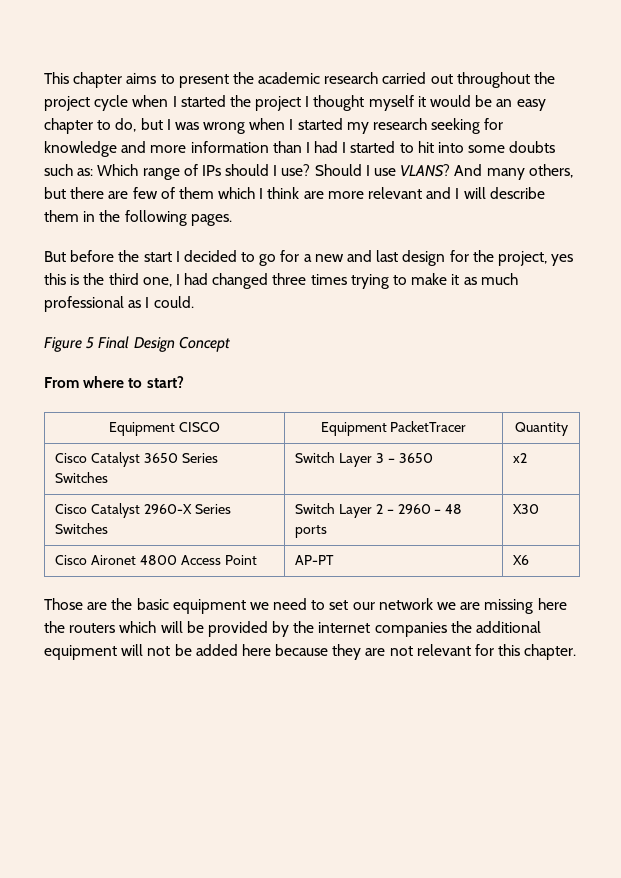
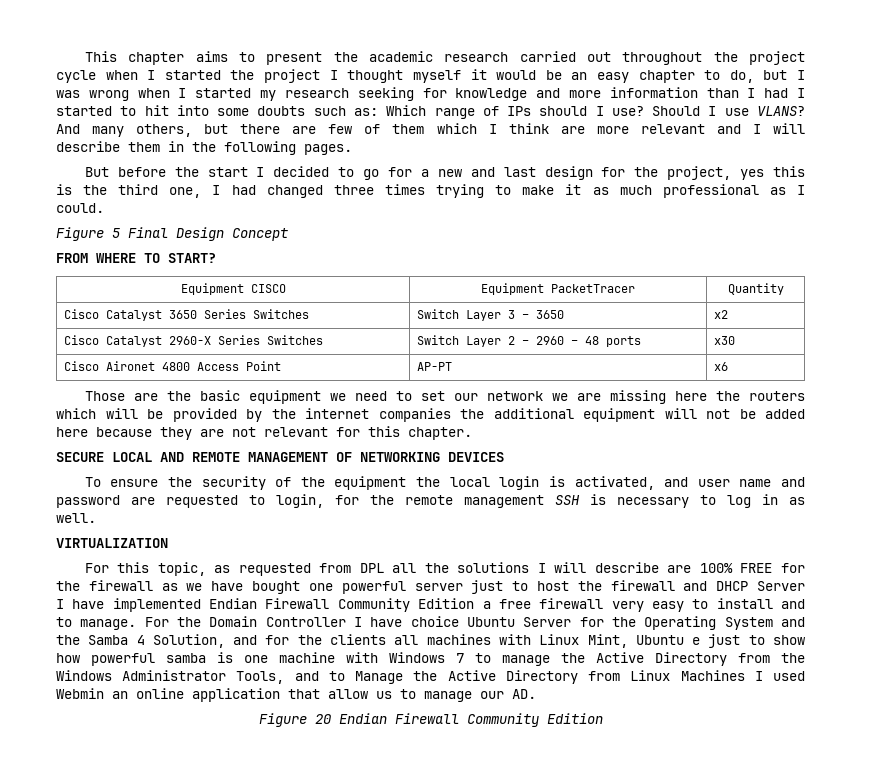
[44,376,184,388] From where to start? -> [56,253,216,263] FROM WHERE TO START?
[513,504,540,514] X30 -> [714,336,736,345] x30
[513,555,530,565] X6 -> [714,362,729,371] x6
(577, 652) none -> [56,452,504,462] [84,476,806,490] [56,494,805,508] [56,513,96,523] [56,538,168,548] [84,562,806,576] [56,580,805,594] [56,598,805,612] [56,616,806,630] [56,634,805,648] [56,652,805,666] [56,670,806,684] [56,688,536,702] [258,713,603,727] // SECURE LOCAL AND REMOTE MANAGEMENT OF NETWORKING DEVICES // To ensure the security of the equipment the local login is activated, and user name and password are requested to login, for the remote management SSH is necessary to log in as well. // VIRTUALIZATION // For this topic, as requested from DPL all the solutions I will describe are 100% FREE for the firewall as we have bought one powerful server just to host the firewall and DHCP Server I have implemented Endian Firewall Community Edition a free firewall very easy to install and to manage. For the Domain Controller I have choice Ubuntu Server for the Operating System and the Samba 4 Solution, and for the clients all machines with Linux Mint, Ubuntu e just to show how powerful samba is one machine with Windows 7 to manage the Active Directory from the Windows Administrator Tools, and to Manage the Active Directory from Linux Machines I used Webmin an online application that allow us to manage our AD. // Figure 20 Endian Firewall Community Edition

